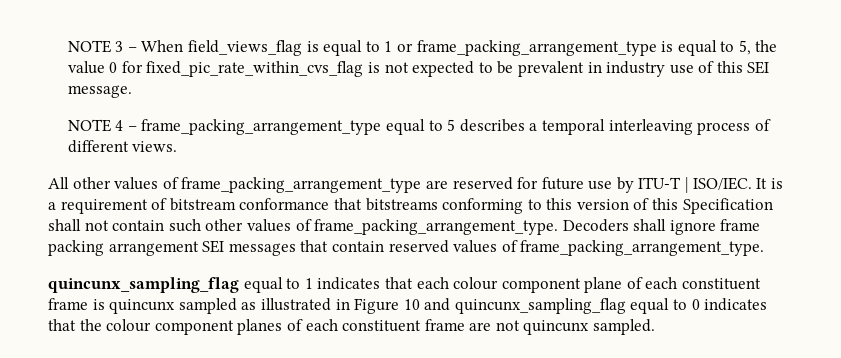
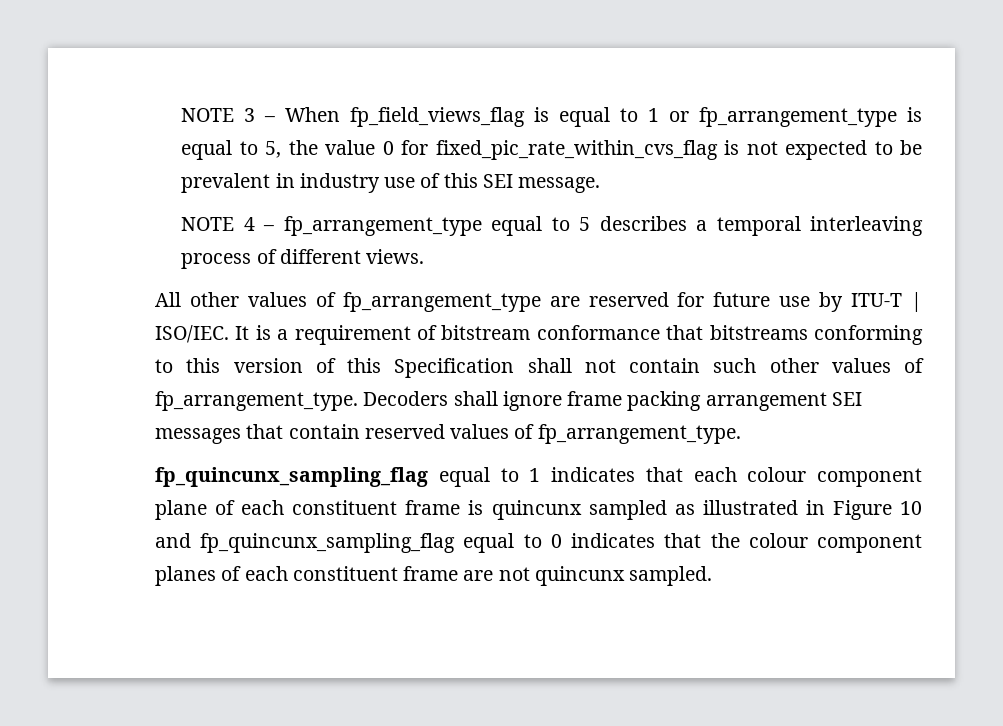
[187,40,302,56] field_views_flag -> [350,107,526,127] fp_field_views_flag
[416,40,657,56] frame_packing_arrangement_type -> [699,107,898,127] fp_arrangement_type
[141,119,382,135] frame_packing_arrangement_type -> [283,216,482,236] fp_arrangement_type
[181,177,422,193] frame_packing_arrangement_type -> [342,292,541,312] fp_arrangement_type
[314,219,559,235] frame_packing_arrangement_type. -> [155,391,358,411] fp_arrangement_type.
[520,240,765,256] [48,277,239,293] frame_packing_arrangement_type. // quincunx_sampling_flag -> [537,424,741,444] [155,467,428,487] fp_arrangement_type. // fp_quincunx_sampling_flag
[454,298,626,314] quincunx_sampling_flag -> [200,533,456,553] fp_quincunx_sampling_flag

